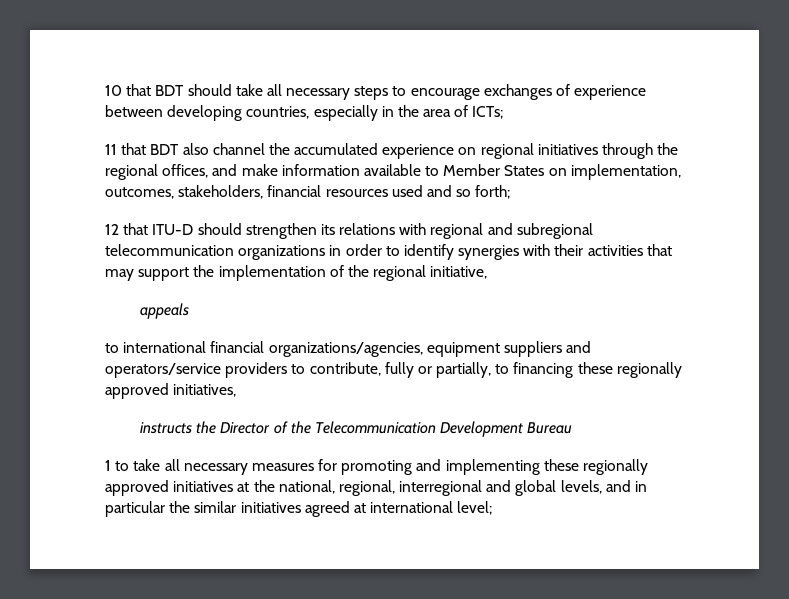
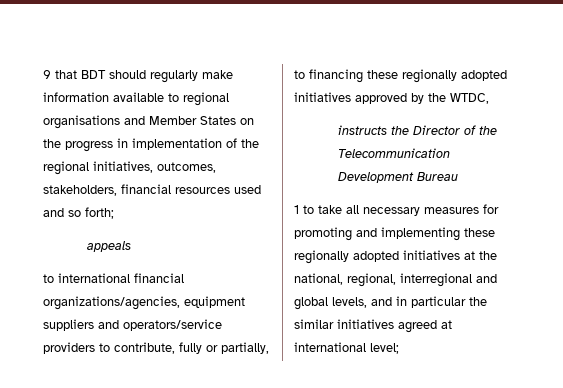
[105,85,122,96] 10 -> [43,70,51,79] 9
[235,84,647,100] [105,105,504,121] [105,143,679,159] [105,164,681,180] take all necessary steps to encourage exchanges of experience between developing countries, especially in the area of ICTs; // 11 that BDT also channel the accumulated experience on regional initiatives through the regional offices, and make information available to Member States on implementation, -> [150,70,233,83] [43,92,229,106] [43,115,254,129] [43,138,259,152] [43,161,153,175] regularly make information available to regional organisations and Member States on the progress in implementation of the regional initiatives,
[105,223,593,239] [105,244,672,260] [105,265,488,281] // 12 that ITU-D should strengthen its relations with regional and subregional telecommunication organizations in order to identify synergies with their activities that may support the implementation of the regional initiative, -> (114, 213) none
[105,383,237,399] approved initiatives, -> [461,70,507,81] [294,92,489,104] adopted initiatives approved by the WTDC,
[105,480,169,496] approved -> [353,251,399,262] adopted

